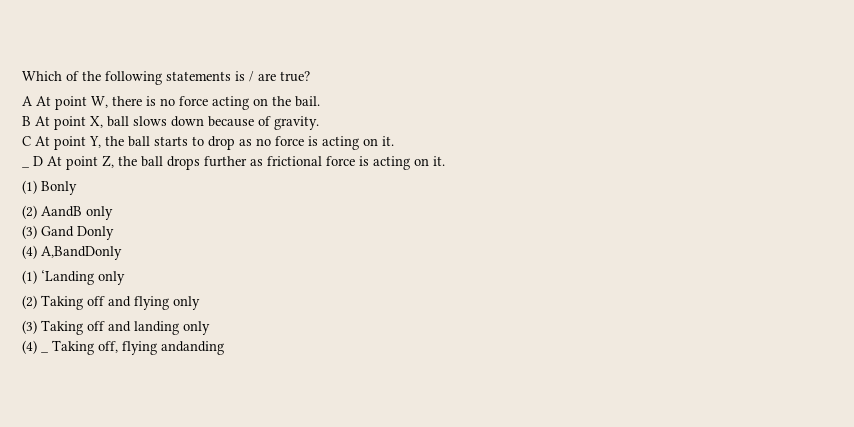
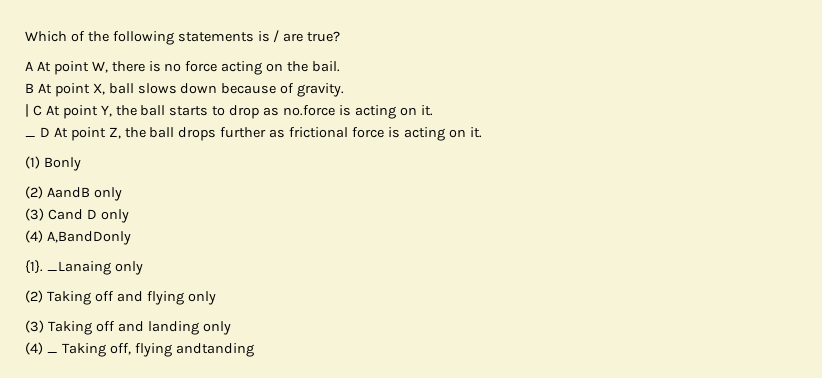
(319, 123) none -> [25,104,29,117] |
[256,136,304,146] no force -> [283,105,336,116] no.force
[41,226,114,240] Gand Donly -> [47,209,129,223] Cand D only
[22,270,94,285] (1) ‘Landing -> [25,260,111,275] {1}. _Lanaing
[161,341,224,355] andanding -> [175,343,254,357] andtanding

